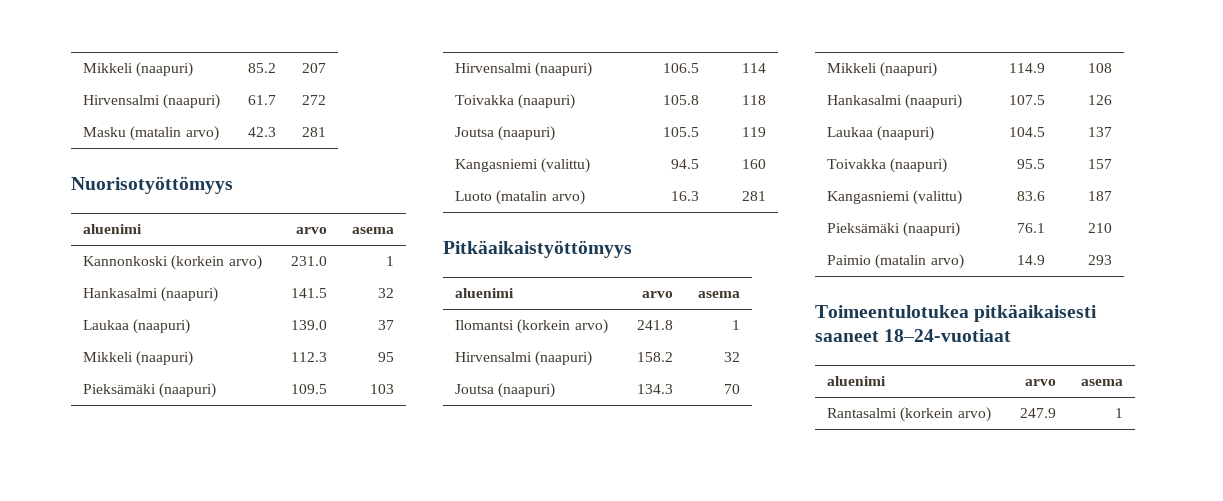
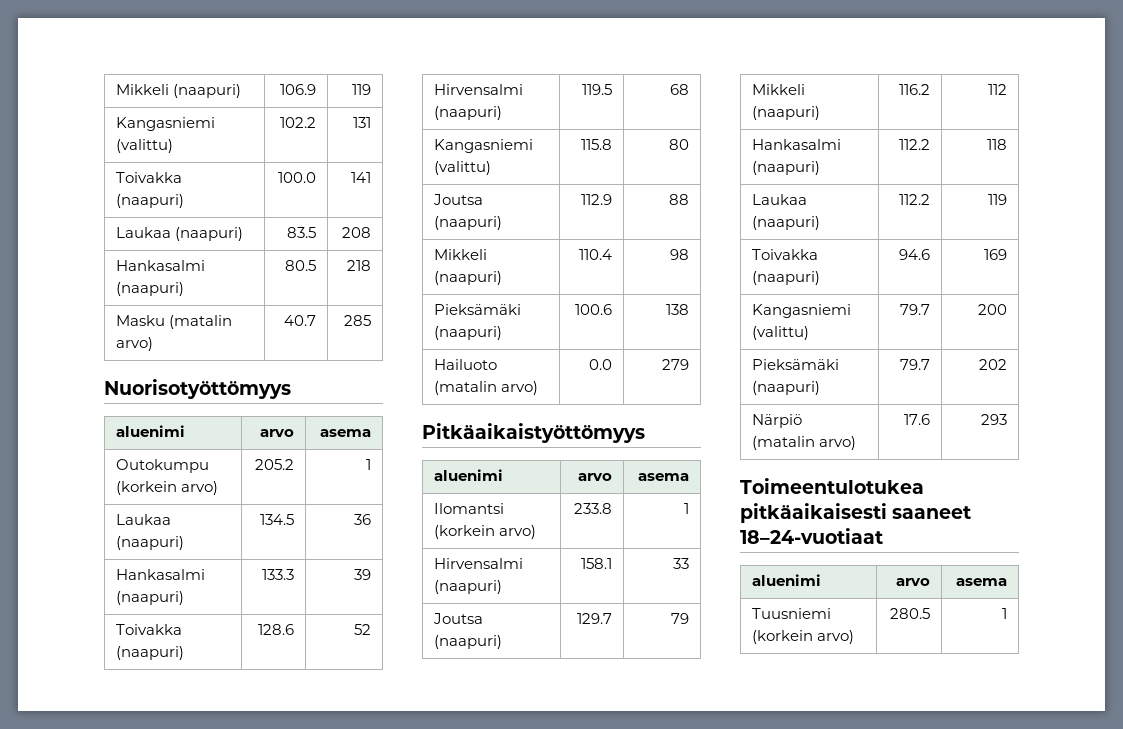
[83,62,194,77] [247,63,276,73] [301,63,326,73] [83,94,221,109] [247,95,276,105] [301,95,326,105] Mikkeli (naapuri) | 85.2 | 207 // Hirvensalmi (naapuri) | 61.7 | 272 -> [116,84,242,98] [279,84,316,95] [351,84,371,95] [116,117,216,131] [116,139,174,153] [279,117,316,128] [352,117,371,128] [116,172,183,183] [116,194,185,208] [277,172,316,183] [350,172,371,183] [116,227,244,241] [286,227,316,238] [341,227,371,238] [116,260,206,271] [116,282,185,296] [284,260,316,271] [346,260,371,271] Mikkeli (naapuri) | 106.9 | 119 // Kangasniemi (valittu) | 102.2 | 131 // Toivakka (naapuri) | 100.0 | 141 // Laukaa (naapuri) | 83.5 | 208 // Hankasalmi (naapuri) | 80.5 | 218
[247,127,276,137] [301,127,326,137] 42.3 | 281 -> [283,315,316,326] [343,315,371,326] 40.7 | 285
[83,255,262,270] [290,256,327,266] [385,256,394,266] [83,287,219,302] [290,288,327,298] [377,288,394,298] [83,319,191,334] [290,320,327,330] [377,320,394,330] [83,351,194,366] [290,352,327,362] [377,352,394,362] [83,383,217,398] [290,384,327,394] [369,384,394,394] [455,62,593,77] [662,63,699,73] [741,63,766,73] [455,94,576,109] [662,95,699,105] [741,95,766,105] [455,126,556,141] [662,127,699,137] [741,127,766,137] [455,158,591,173] [670,159,699,169] [741,159,766,169] [455,190,585,205] [670,191,699,201] [741,191,766,201] Kannonkoski (korkein arvo) | 231.0 | 1 // Hankasalmi (naapuri) | 141.5 | 32 // Laukaa (naapuri) | 139.0 | 37 // Mikkeli (naapuri) | 112.3 | 95 // Pieksämäki (naapuri) | 109.5 | 103 // Hirvensalmi (naapuri) | 106.5 | 114 // Toivakka (naapuri) | 105.8 | 118 // Joutsa (naapuri) | 105.5 | 119 // Kangasniemi (valittu) | 94.5 | 160 // Luoto (matalin arvo) | 16.3 | 281 -> [116,459,210,473] [116,481,219,495] [254,459,294,470] [365,459,371,470] [116,514,172,525] [116,536,185,550] [259,514,294,525] [353,514,371,525] [116,569,206,580] [116,591,185,605] [261,569,294,580] [353,569,371,580] [116,624,183,635] [116,646,185,660] [257,624,294,635] [353,624,371,635] [434,84,524,95] [434,106,503,120] [581,84,612,95] [669,84,689,95] [434,139,534,153] [434,161,492,175] [580,139,612,150] [668,139,689,150] [433,194,484,205] [434,216,503,230] [580,194,612,205] [668,194,689,205] [434,249,488,260] [434,271,503,285] [578,249,612,260] [669,249,689,260] [434,304,522,315] [434,326,503,340] [574,304,612,315] [665,304,689,315] [434,359,498,370] [434,381,539,395] [588,359,612,370] [661,359,689,370] Outokumpu (korkein arvo) | 205.2 | 1 // Laukaa (naapuri) | 134.5 | 36 // Hankasalmi (naapuri) | 133.3 | 39 // Toivakka (naapuri) | 128.6 | 52 // Hirvensalmi (naapuri) | 119.5 | 68 // Kangasniemi (valittu) | 115.8 | 80 // Joutsa (naapuri) | 112.9 | 88 // Mikkeli (naapuri) | 110.4 | 98 // Pieksämäki (naapuri) | 100.6 | 138 // Hailuoto (matalin arvo) | 0.0 | 279
[636,320,673,330] 241.8 -> [573,503,612,514] 233.8
[636,352,673,362] [723,352,740,362] [455,383,556,398] [636,384,673,394] [723,384,740,394] [827,62,938,77] [1008,63,1045,73] [1087,63,1112,73] [827,94,963,109] [1008,95,1045,105] [1087,95,1112,105] [827,126,935,141] [1008,127,1045,137] [1087,127,1112,137] [827,158,948,173] [1016,159,1045,169] [1087,159,1112,169] [827,190,963,205] [1016,191,1045,201] [1087,191,1112,201] [827,222,961,237] [1016,223,1045,233] [1087,223,1112,233] [827,254,964,269] [1016,255,1045,265] 158.2 | 32 // Joutsa (naapuri) | 134.3 | 70 // Mikkeli (naapuri) | 114.9 | 108 // Hankasalmi (naapuri) | 107.5 | 126 // Laukaa (naapuri) | 104.5 | 137 // Toivakka (naapuri) | 95.5 | 157 // Kangasniemi (valittu) | 83.6 | 187 // Pieksämäki (naapuri) | 76.1 | 210 // Paimio (matalin arvo) | 14.9 -> [580,558,612,569] [672,558,689,569] [433,613,484,624] [434,635,503,649] [576,613,612,624] [670,613,689,624] [752,84,806,95] [752,106,821,120] [898,84,930,95] [987,84,1007,95] [752,139,842,150] [752,161,821,175] [898,139,930,150] [986,139,1007,150] [752,194,808,205] [752,216,821,230] [898,194,930,205] [987,194,1007,205] [752,249,819,260] [752,271,821,285] [898,249,930,260] [983,249,1007,260] [752,304,852,318] [752,326,810,340] [899,304,930,315] [977,304,1007,315] [752,359,840,370] [752,381,821,395] [899,359,930,370] [978,359,1007,370] [752,414,803,428] [752,436,857,450] [903,414,930,425] 158.1 | 33 // Joutsa (naapuri) | 129.7 | 79 // Mikkeli (naapuri) | 116.2 | 112 // Hankasalmi (naapuri) | 112.2 | 118 // Laukaa (naapuri) | 112.2 | 119 // Toivakka (naapuri) | 94.6 | 169 // Kangasniemi (valittu) | 79.7 | 200 // Pieksämäki (naapuri) | 79.7 | 202 // Närpiö (matalin arvo) | 17.6
[827,407,991,422] [1019,408,1056,418] Rantasalmi (korkein arvo) | 247.9 -> [752,608,832,619] [752,630,855,644] [889,608,930,619] Tuusniemi (korkein arvo) | 280.5

